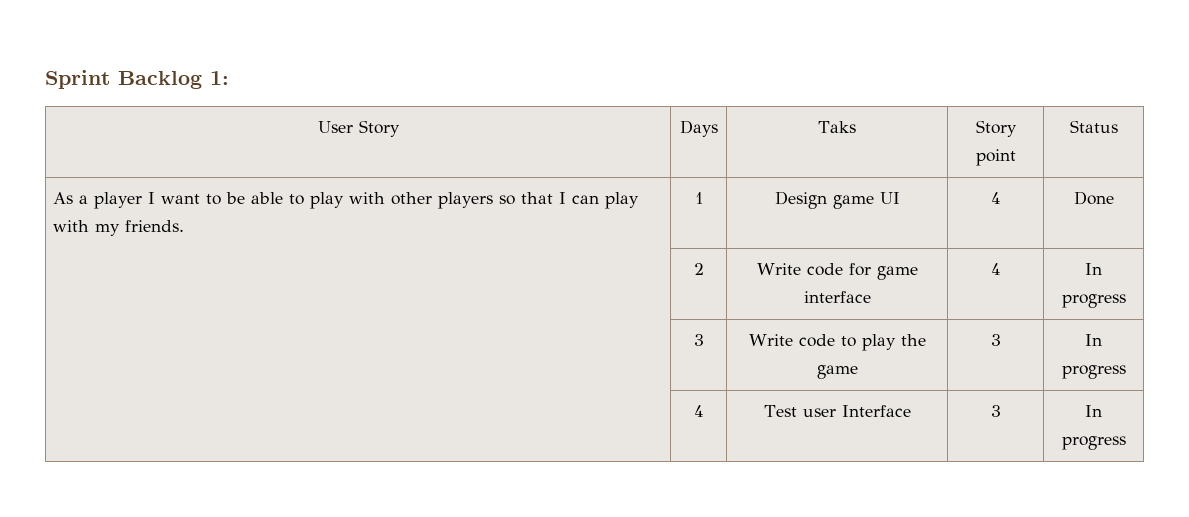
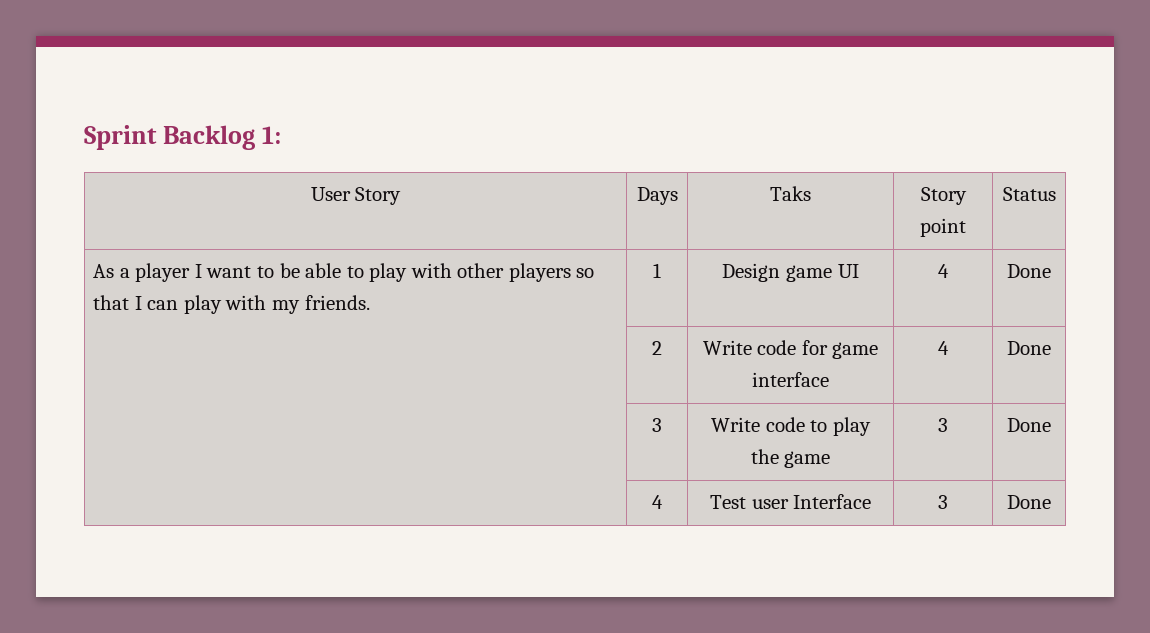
[1085,263,1102,275] [1061,294,1126,308] In progress -> [1007,341,1051,355] Done
[1085,334,1102,346] [1061,365,1126,379] In progress -> [1007,418,1051,432] Done
[1085,405,1102,417] [1061,436,1126,450] In progress -> [1007,495,1051,509] Done

